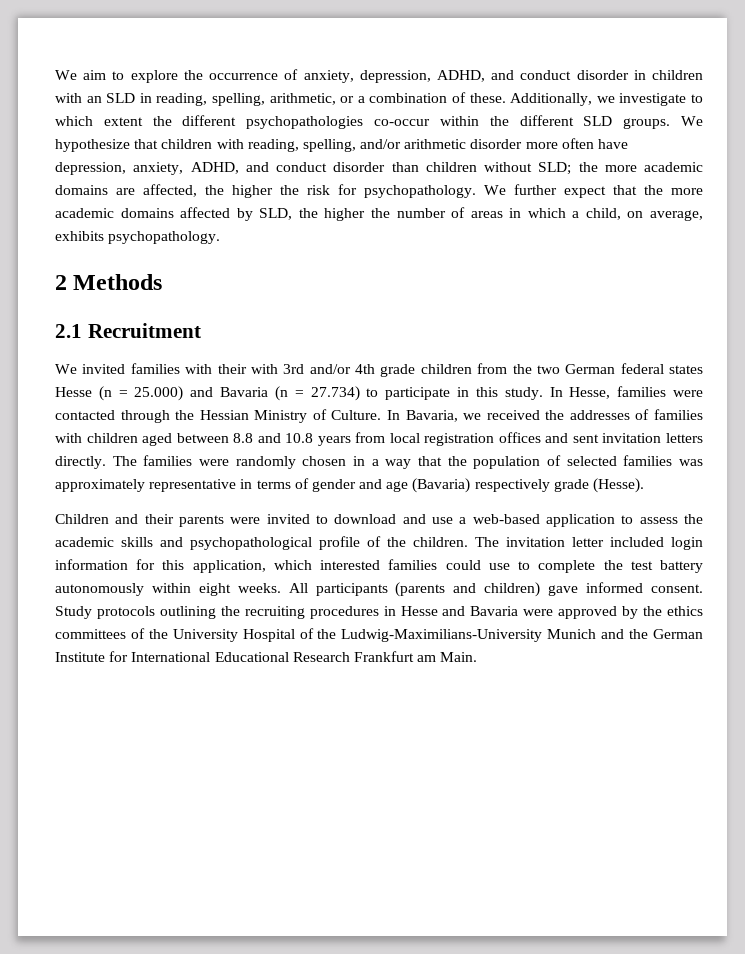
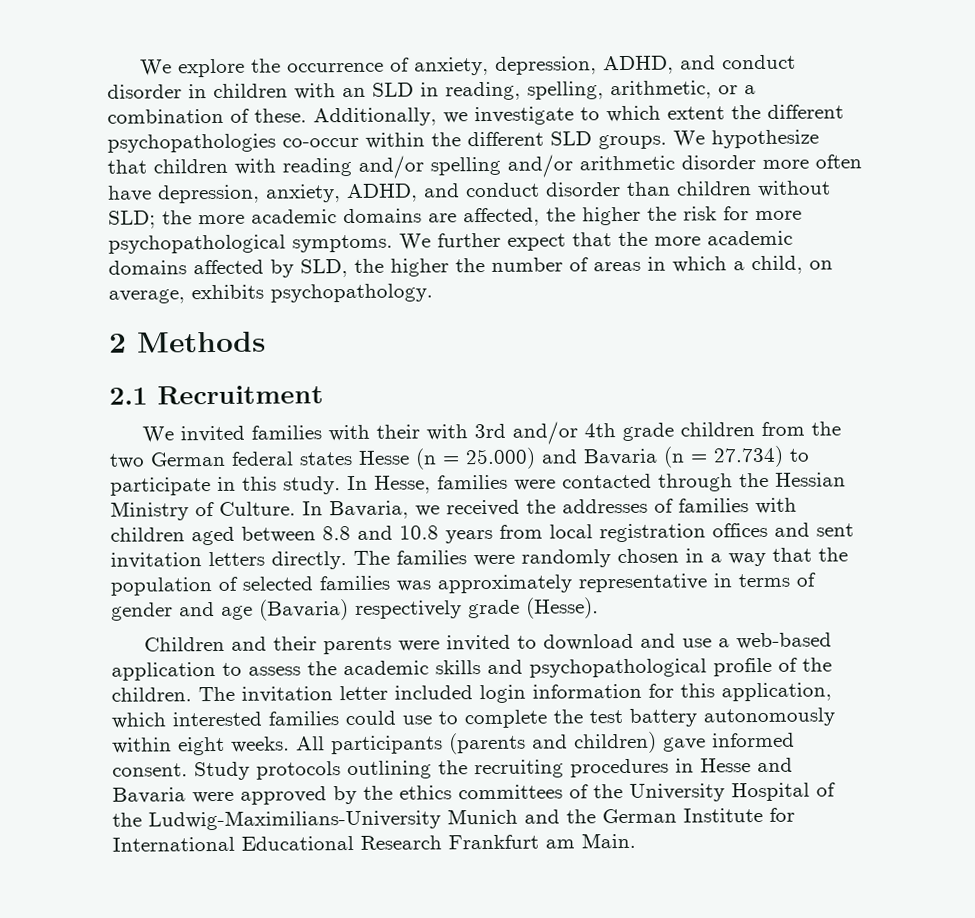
[55,70,125,80] We aim to -> [139,59,172,76] We
[247,139,356,152] reading, spelling, -> [282,155,501,179] reading and/or spelling
[364,185,476,198] psychopathology. -> [755,210,802,221] [108,234,393,254] more psychopathological symptoms.

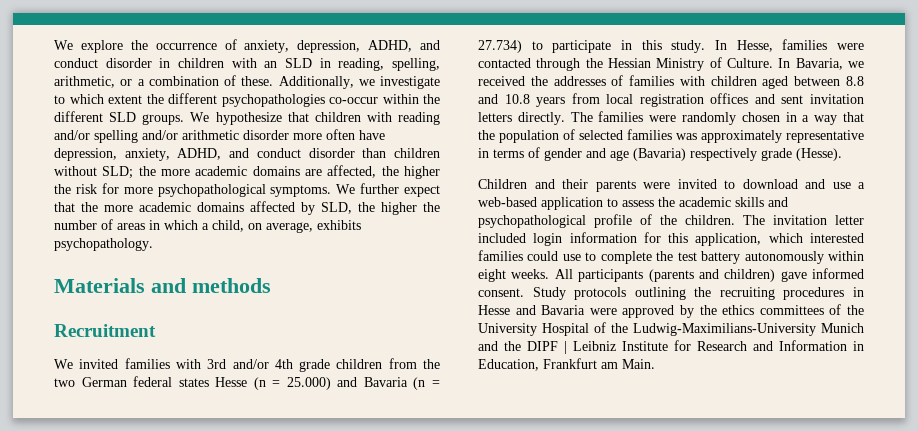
[109,331,266,353] [109,387,148,405] 2 Methods // 2.1 -> [54,278,271,293] Materials and methods //
[375,424,468,441] their with -> (201, 364) none
[602,807,795,824] [112,835,442,852] German Institute for International Educational Research -> [527,340,864,354] [478,359,539,371] DIPF | Leibniz Institute for Research and Information in Education,

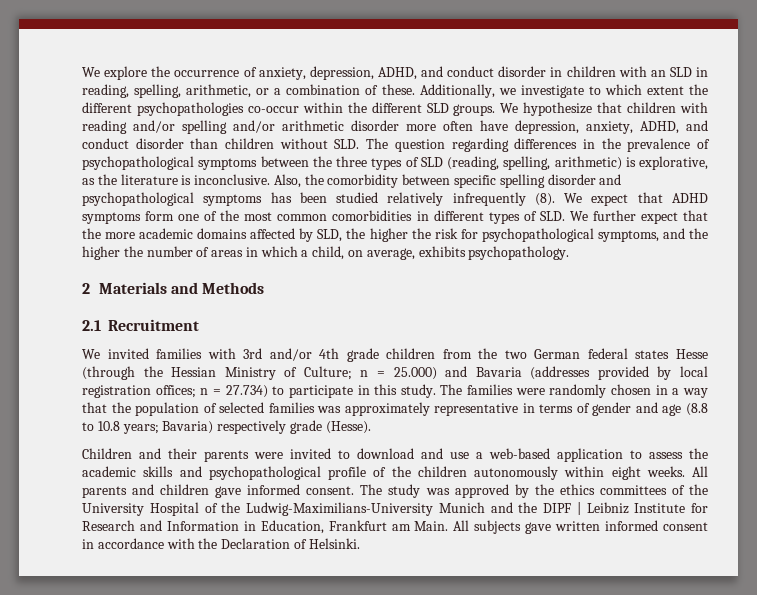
[102,165,440,179] [54,183,332,197] SLD; the more academic domains are affected, the higher the risk for more psychopathological symptoms. -> [334,138,711,152] [82,156,708,170] [82,174,622,188] [82,192,708,206] [82,210,565,224] SLD. The question regarding differences in the prevalence of psychopathological symptoms between the three types of SLD (reading, spelling, arithmetic) is explorative, as the literature is inconclusive. Also, the comorbidity between specific spelling disorder and psychopathological symptoms has been studied relatively infrequently (8). We expect that ADHD symptoms form one of the most common comorbidities in different types of SLD.
(440, 207) none -> [434,228,709,242] [82,246,143,260] risk for psychopathological symptoms, and the higher the
(153, 244) none -> [82,283,90,294] 2
[192,278,271,293] methods // -> [202,282,265,294] [82,320,101,331] Methods // 2.1
[253,377,426,390] (n = 25.000) and Bavaria (n -> [82,366,708,380] [82,385,209,398] (through the Hessian Ministry of Culture; n = 25.000) and Bavaria (addresses provided by local registration offices; n
[715,39,864,52] [478,57,864,71] [478,75,864,89] [478,93,864,107] [478,112,565,125] In Hesse, families were contacted through the Hessian Ministry of Culture. In Bavaria, we received the addresses of families with children aged between 8.8 and 10.8 years from local registration offices and sent invitation letters directly. -> (436, 391) none
[633,148,686,161] (Bavaria) -> [685,403,708,416] [82,421,214,434] (8.8 to 10.8 years; Bavaria)
[685,215,864,225] [478,232,864,246] [478,250,741,264] children. The invitation letter included login information for this application, which interested families could use to complete the test battery -> [417,466,467,477] children
[578,268,864,282] [478,287,864,300] [478,305,617,315] participants (parents and children) gave informed consent. Study protocols outlining the recruiting procedures in Hesse and Bavaria were -> [82,484,450,498] parents and children gave informed consent. The study was
(655, 364) none -> [453,520,708,534] [82,538,360,549] All subjects gave written informed consent in accordance with the Declaration of Helsinki.

